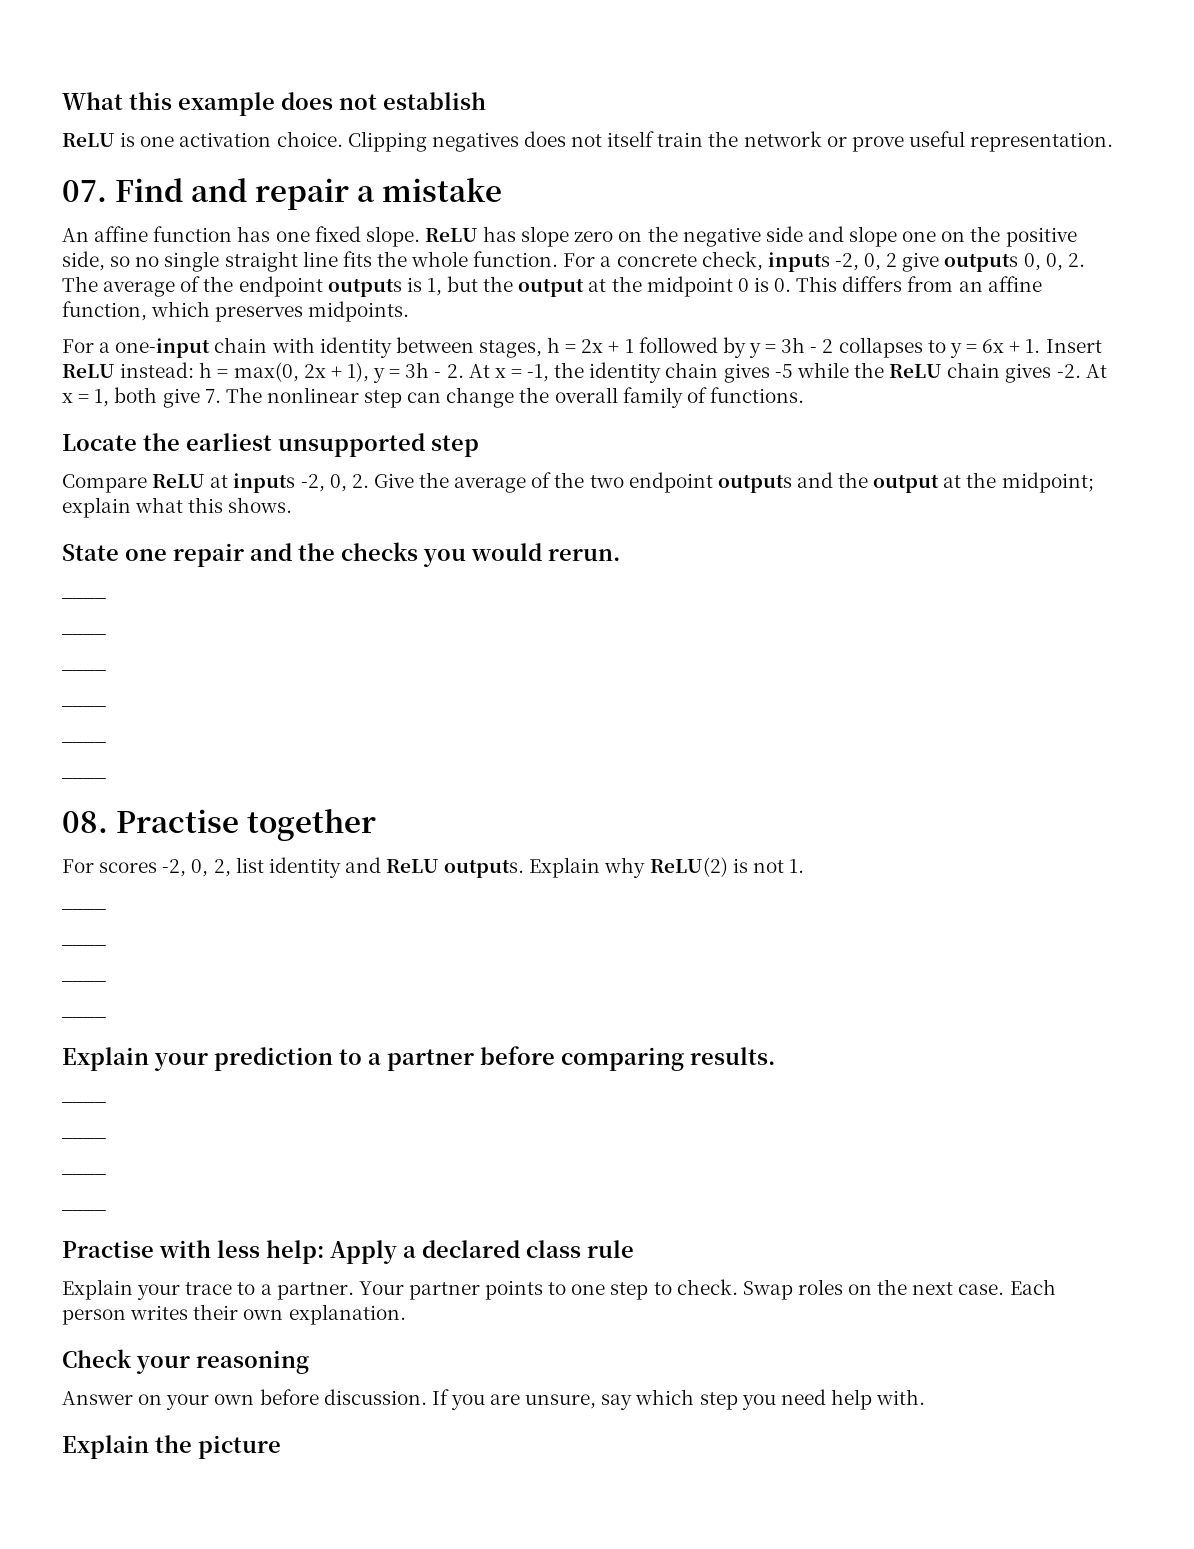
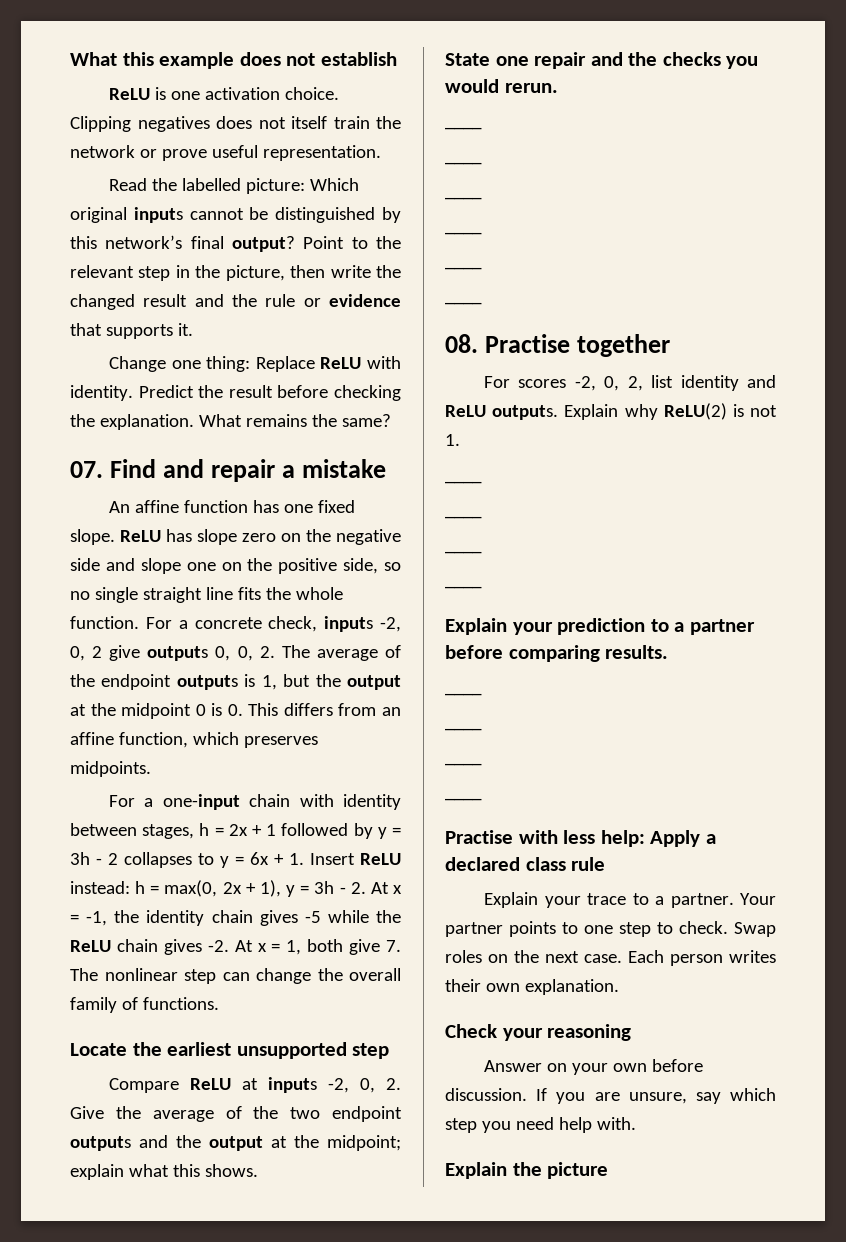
(1114, 142) none -> [109,178,360,194] [70,207,401,223] [70,235,401,252] [70,265,402,281] [70,294,401,310] [70,323,193,339] [109,356,401,372] [70,385,401,401] [70,414,391,430] // Read the labelled picture: Which original inputs cannot be distinguished by this network’s final output? Point to the relevant step in the picture, then write the changed result and the rule or evidence that supports it. // Change one thing: Replace ReLU with identity. Predict the result before checking the explanation. What remains the same?

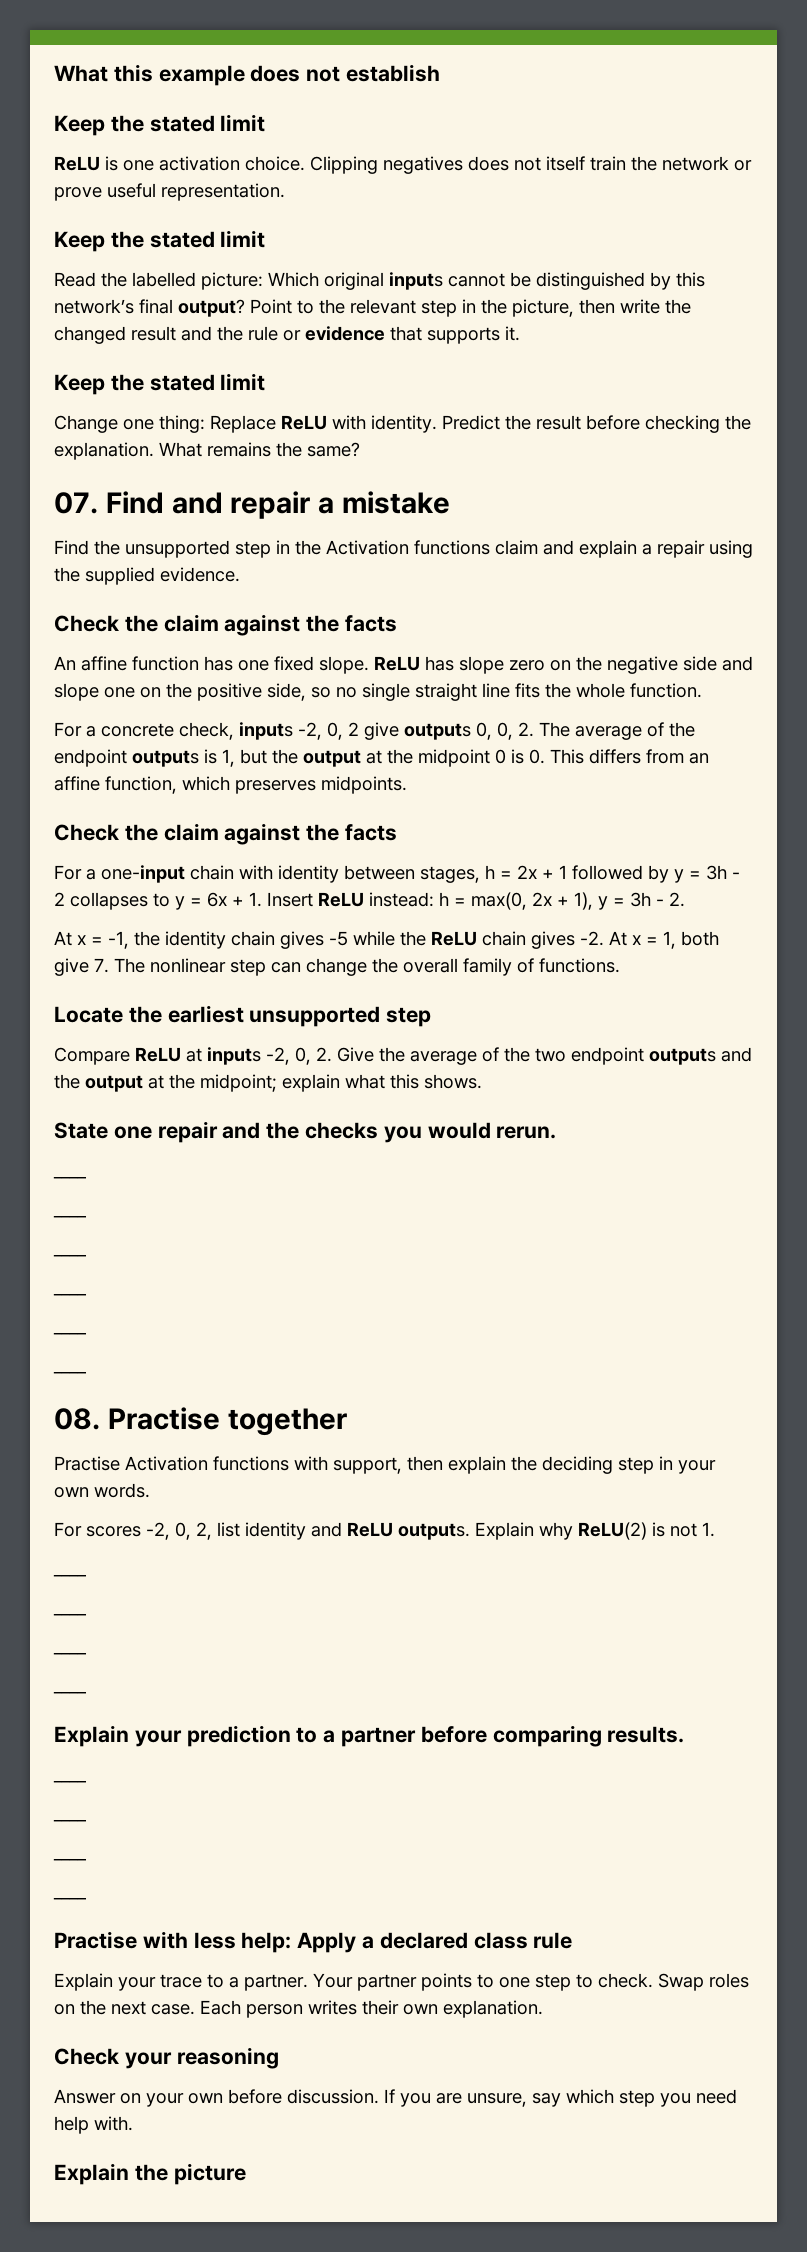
(397, 59) none -> [54,114,266,136] // Keep the stated limit
(381, 153) none -> [54,230,266,252] // Keep the stated limit
(193, 329) none -> [54,373,266,395] // Keep the stated limit
(387, 468) none -> [54,540,753,558] [54,567,240,585] [54,614,398,636] // Find the unsupported step in the Activation functions claim and explain a repair using the supplied evidence. // Check the claim against the facts
(139, 622) none -> (702, 690) //
(151, 769) none -> [54,823,398,845] // Check the claim against the facts
(366, 888) none -> (685, 899) //
(671, 345) none -> [54,1456,716,1474] [54,1483,150,1498] // Practise Activation functions with support, then explain the deciding step in your own words.

